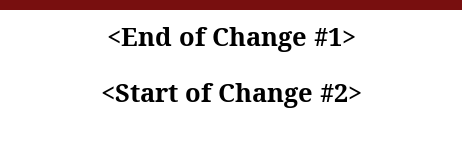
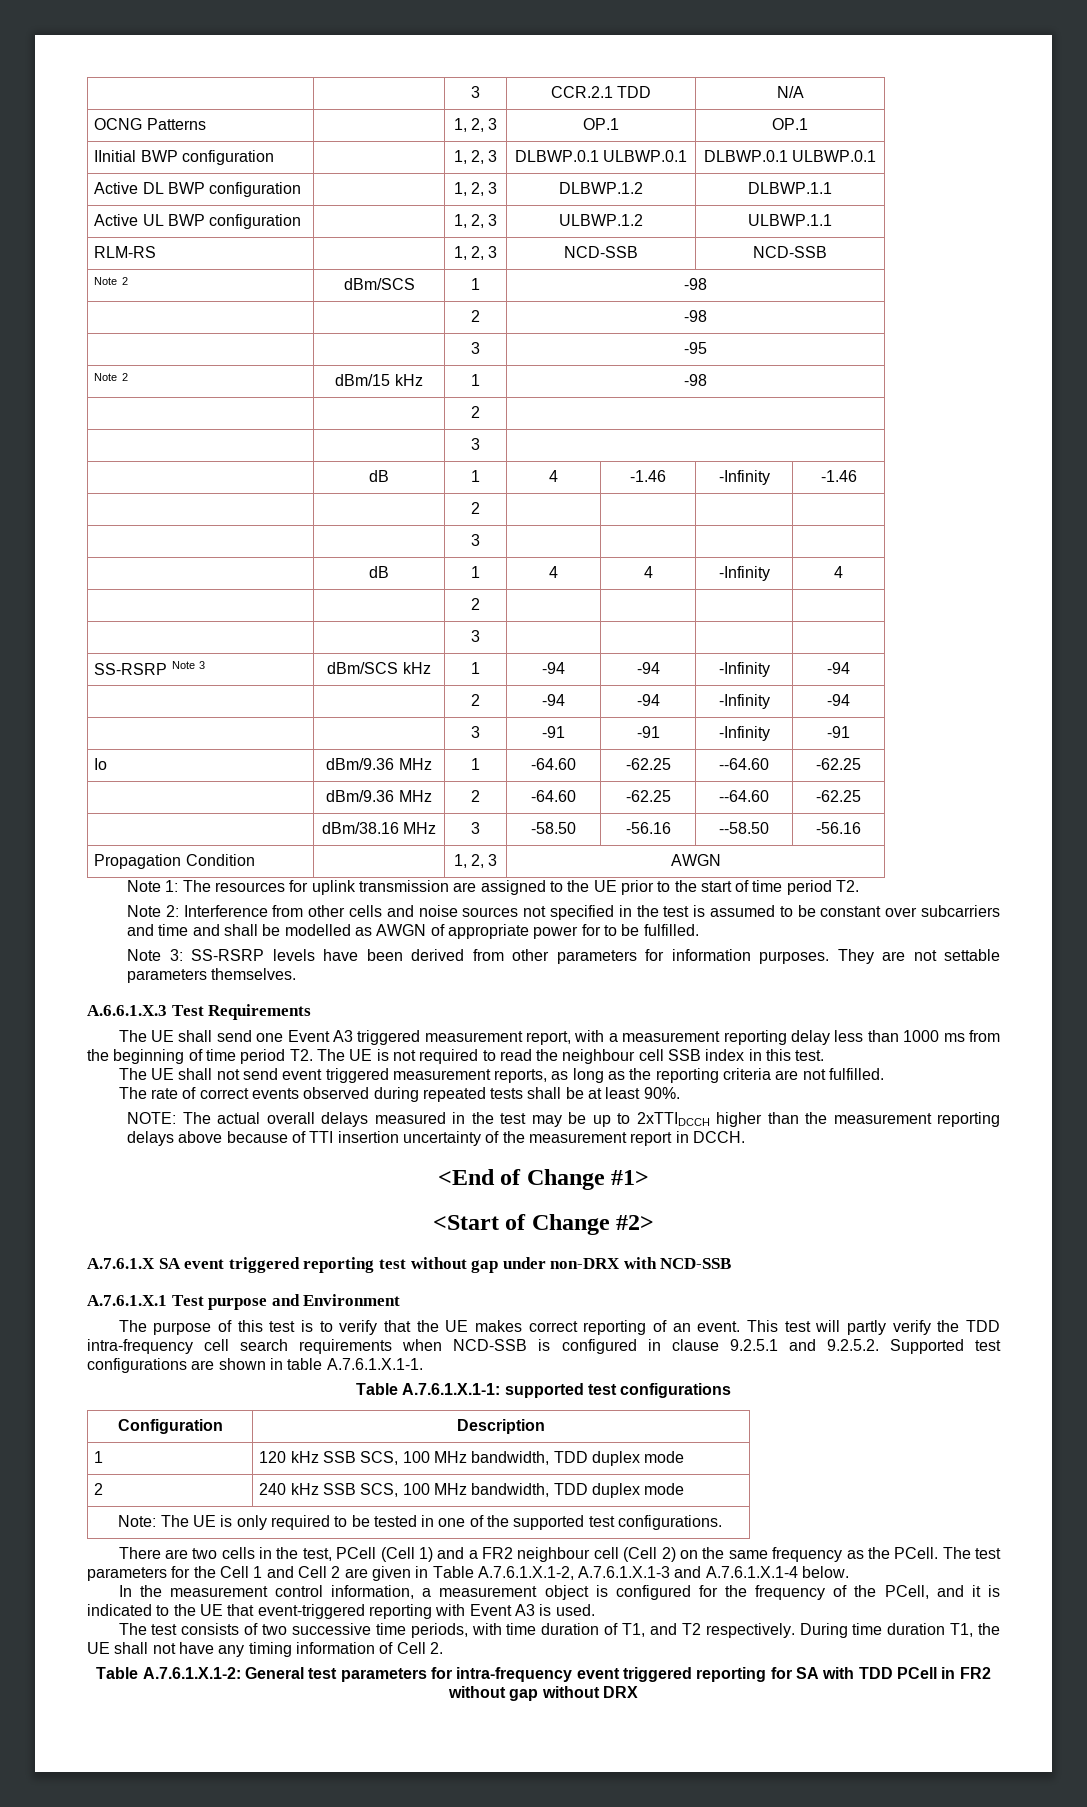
(106, 36) none -> [471,86,480,98] [550,86,652,98] [776,86,804,98] [94,118,206,130] [453,118,498,132] [583,118,619,130] [772,118,808,130] [94,150,274,165] [453,150,498,164] [514,150,688,162] [703,150,877,162] [94,182,302,197] [453,182,498,196] [559,182,643,194] [748,182,832,194] [94,214,302,229] [453,214,498,228] [559,214,643,226] [748,214,832,226] [94,246,157,258] [453,246,498,260] [564,246,638,258] [753,246,827,258] [94,277,128,285] [343,278,415,290] [471,278,480,290] [684,278,707,290] [471,310,480,322] [684,310,707,322] [471,342,480,354] [684,342,707,354] [94,373,128,381] [335,374,423,386] [471,374,480,386] [684,374,707,386] [471,406,480,418] [471,438,480,450] [369,470,389,482] [471,470,480,482] [549,470,558,482] [630,470,666,482] [718,470,770,485] [820,470,857,482] [471,502,480,514] [471,534,480,546] [369,566,389,578] [471,566,480,578] [549,566,558,578] [643,566,653,578] [718,566,770,581] [834,566,843,578] [471,598,480,610] [471,630,480,642] [94,661,205,675] [327,662,431,674] [471,662,480,674] [542,662,565,674] [636,662,660,674] [718,662,770,677] [827,662,850,674] [471,694,480,706] [542,694,565,706] [636,694,660,706] [718,694,770,709] [827,694,850,706] [471,726,480,738] [542,726,565,738] [636,726,660,738] [718,726,770,741] [827,726,850,738] [94,758,108,770] [326,758,432,770] [471,758,480,770] [531,758,576,770] [625,758,671,770] [719,758,769,770] [816,758,861,770] [326,790,432,802] [471,790,480,802] [531,790,576,802] [625,790,671,802] [719,790,769,802] [816,790,861,802] [321,822,437,834] [471,822,480,834] [531,822,576,834] [625,822,671,834] [719,822,769,834] [816,822,861,834] [94,854,255,869] [453,854,498,868] [670,854,721,866] [127,880,860,895] [127,905,1000,920] [127,924,699,939] [127,949,1000,964] [127,968,297,983] [87,1004,312,1020] [118,1030,1001,1045] [87,1049,825,1064] [118,1068,885,1083] [118,1087,680,1102] [127,1112,1000,1127] [127,1131,745,1146] | | 3 | CCR.2.1 TDD | N/A // OCNG Patterns | | 1, 2, 3 | OP.1 | OP.1 // IInitial BWP configuration | | 1, 2, 3 | DLBWP.0.1 ULBWP.0.1 | DLBWP.0.1 ULBWP.0.1 // Active DL BWP configuration | | 1, 2, 3 | DLBWP.1.2 | DLBWP.1.1 // Active UL BWP configuration | | 1, 2, 3 | ULBWP.1.2 | ULBWP.1.1 // RLM-RS | | 1, 2, 3 | NCD-SSB | NCD-SSB // Note 2 | dBm/SCS | 1 | -98 // | | 2 | -98 // | | 3 | -95 // Note 2 | dBm/15 kHz | 1 | -98 // | | 2 | // | | 3 | // | dB | 1 | 4 | -1.46 | -Infinity | -1.46 // | | 2 | | | | // | | 3 | | | | // | dB | 1 | 4 | 4 | -Infinity | 4 // | | 2 | | | | // | | 3 | | | | // SS-RSRP Note 3 | dBm/SCS kHz | 1 | -94 | -94 | -Infinity | -94 // | | 2 | -94 | -94 | -Infinity | -94 // | | 3 | -91 | -91 | -Infinity | -91 // Io | dBm/9.36 MHz | 1 | -64.60 | -62.25 | --64.60 | -62.25 // | dBm/9.36 MHz | 2 | -64.60 | -62.25 | --64.60 | -62.25 // | dBm/38.16 MHz | 3 | -58.50 | -56.16 | --58.50 | -56.16 // Propagation Condition | | 1, 2, 3 | AWGN // Note 1: The resources for uplink transmission are assigned to the UE prior to the start of time period T2. // Note 2: Interference from other cells and noise sources not specified in the test is assumed to be constant over subcarriers and time and shall be modelled as AWGN of appropriate power for to be fulfilled. // Note 3: SS-RSRP levels have been derived from other parameters for information purposes. They are not settable parameters themselves. // A.6.6.1.X.3 Test Requirements // The UE shall send one Event A3 triggered measurement report, with a measurement reporting delay less than 1000 ms from the beginning of time period T2. The UE is not required to read the neighbour cell SSB index in this test. // The UE shall not send event triggered measurement reports, as long as the reporting criteria are not fulfilled. // The rate of correct events observed during repeated tests shall be at least 90%. // NOTE: The actual overall delays measured in the test may be up to 2xTTIDCCH higher than the measurement reporting delays above because of TTI insertion uncertainty of the measurement report in DCCH. //
(362, 93) none -> [87,1257,732,1273] [87,1294,401,1310] [118,1320,1000,1335] [87,1339,1001,1354] [87,1358,423,1373] [355,1383,732,1398] [117,1419,223,1434] [457,1419,545,1434] [94,1451,104,1463] [259,1451,685,1466] [94,1483,104,1495] [259,1483,685,1498] [118,1515,723,1530] [118,1547,1002,1562] [87,1566,850,1581] [118,1585,1001,1600] [87,1604,595,1619] [118,1623,1000,1638] [87,1642,443,1657] [96,1667,991,1682] [448,1686,638,1701] // A.7.6.1.X SA event triggered reporting test without gap under non-DRX with NCD-SSB // A.7.6.1.X.1 Test purpose and Environment // The purpose of this test is to verify that the UE makes correct reporting of an event. This test will partly verify the TDD intra-frequency cell search requirements when NCD-SSB is configured in clause 9.2.5.1 and 9.2.5.2. Supported test configurations are shown in table A.7.6.1.X.1-1. // Table A.7.6.1.X.1-1: supported test configurations // Configuration | Description // 1 | 120 kHz SSB SCS, 100 MHz bandwidth, TDD duplex mode // 2 | 240 kHz SSB SCS, 100 MHz bandwidth, TDD duplex mode // Note: The UE is only required to be tested in one of the supported test configurations. // There are two cells in the test, PCell (Cell 1) and a FR2 neighbour cell (Cell 2) on the same frequency as the PCell. The test parameters for the Cell 1 and Cell 2 are given in Table A.7.6.1.X.1-2, A.7.6.1.X.1-3 and A.7.6.1.X.1-4 below. // In the measurement control information, a measurement object is configured for the frequency of the PCell, and it is indicated to the UE that event-triggered reporting with Event A3 is used. // The test consists of two successive time periods, with time duration of T1, and T2 respectively. During time duration T1, the UE shall not have any timing information of Cell 2. // Table A.7.6.1.X.1-2: General test parameters for intra-frequency event triggered reporting for SA with TDD PCell in FR2 without gap without DRX

